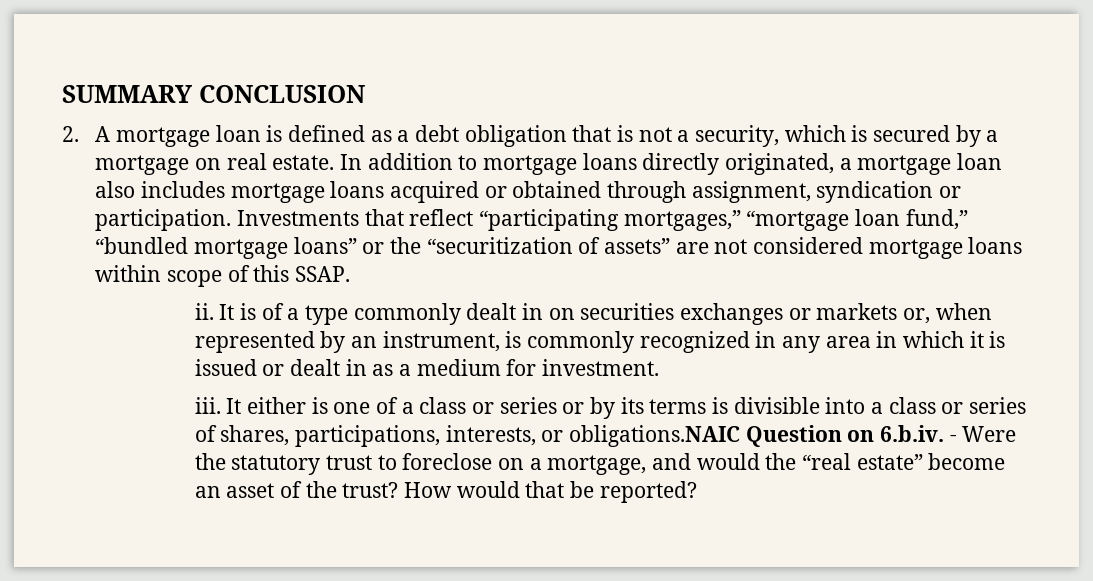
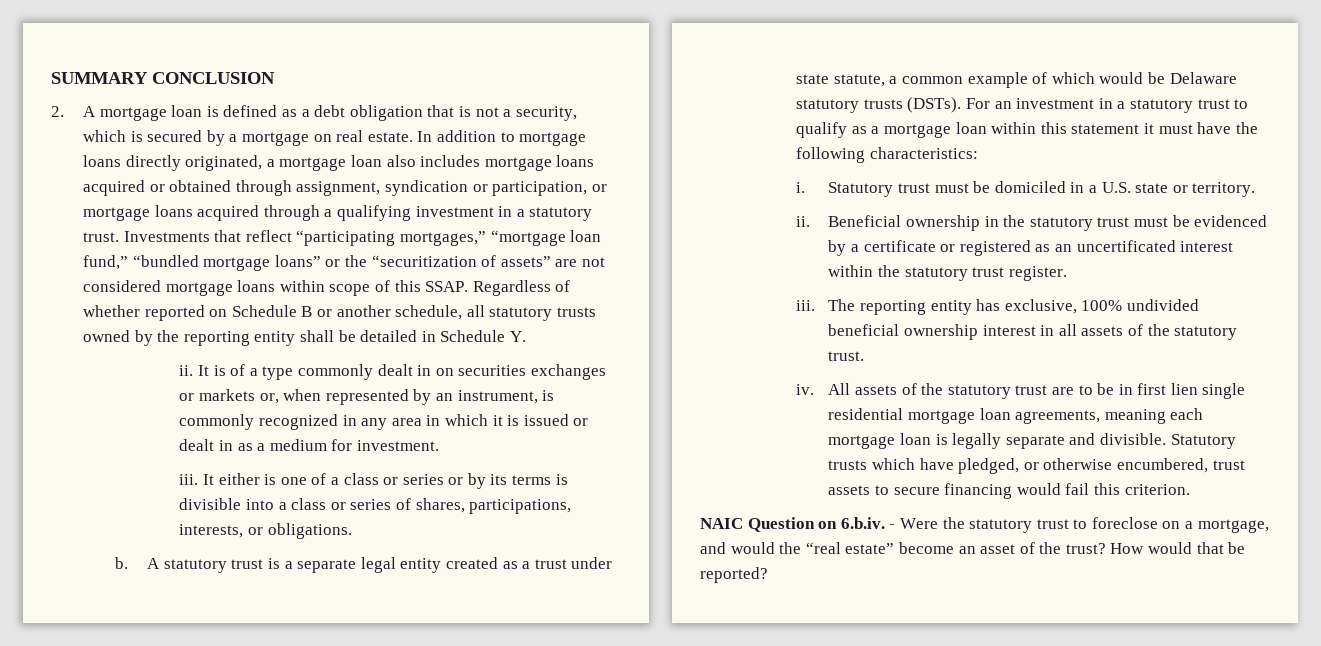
[95,209,232,231] participation. -> [492,181,607,196] [83,205,593,221] [83,232,120,242] participation, or mortgage loans acquired through a qualifying investment in a statutory trust.
(350, 274) none -> [472,280,571,296] [83,305,596,321] [83,330,526,346] Regardless of whether reported on Schedule B or another schedule, all statutory trusts owned by the reporting entity shall be detailed in Schedule Y.
[569,425,741,447] obligations.NAIC -> [267,523,352,539] [115,557,613,573] [796,72,1237,88] [796,97,1249,113] [796,122,1258,138] [796,147,978,163] [796,181,1256,197] [796,215,1268,231] [828,240,1234,256] [828,265,1067,281] [796,299,1199,315] [828,324,1238,340] [828,351,865,361] [796,383,1246,399] [828,408,1204,424] [828,433,1236,449] [828,458,1245,474] [828,483,1190,499] [700,518,743,529] obligations. // b. A statutory trust is a separate legal entity created as a trust under state statute, a common example of which would be Delaware statutory trusts (DSTs). For an investment in a statutory trust to qualify as a mortgage loan within this statement it must have the following characteristics: // i. Statutory trust must be domiciled in a U.S. state or territory. // ii. Beneficial ownership in the statutory trust must be evidenced by a certificate or registered as an uncertificated interest within the statutory trust register. // iii. The reporting entity has exclusive, 100% undivided beneficial ownership interest in all assets of the statutory trust. // iv. All assets of the statutory trust are to be in first lien single residential mortgage loan agreements, meaning each mortgage loan is legally separate and divisible. Statutory trusts which have pledged, or otherwise encumbered, trust assets to secure financing would fail this criterion. // NAIC

